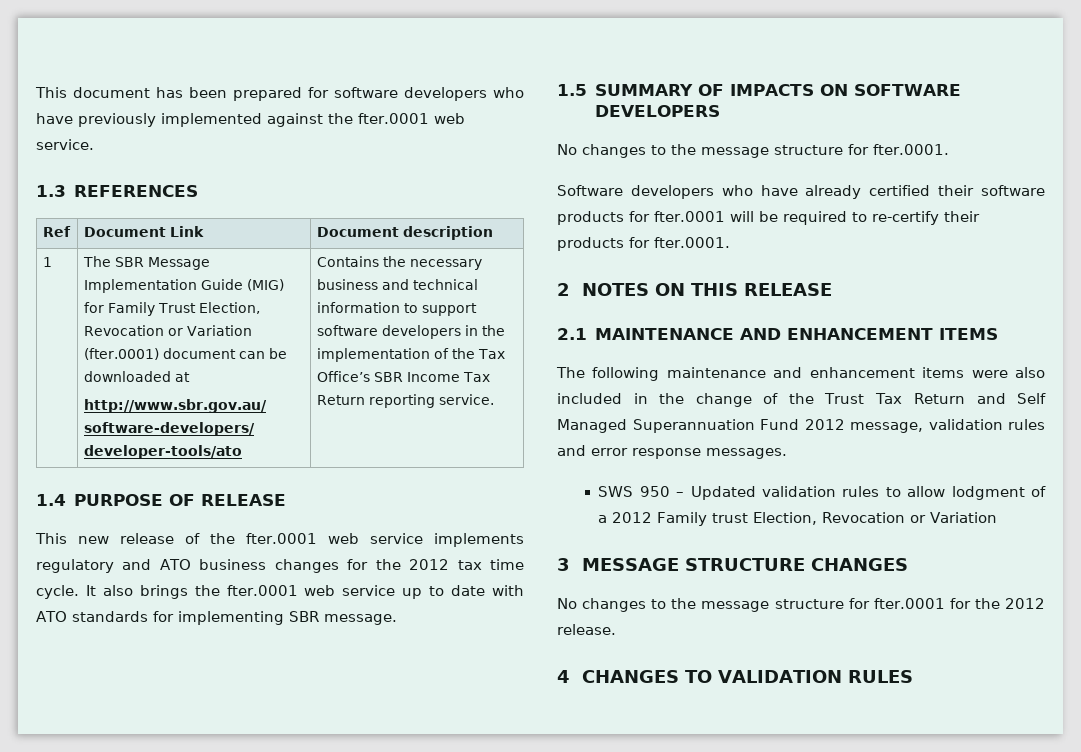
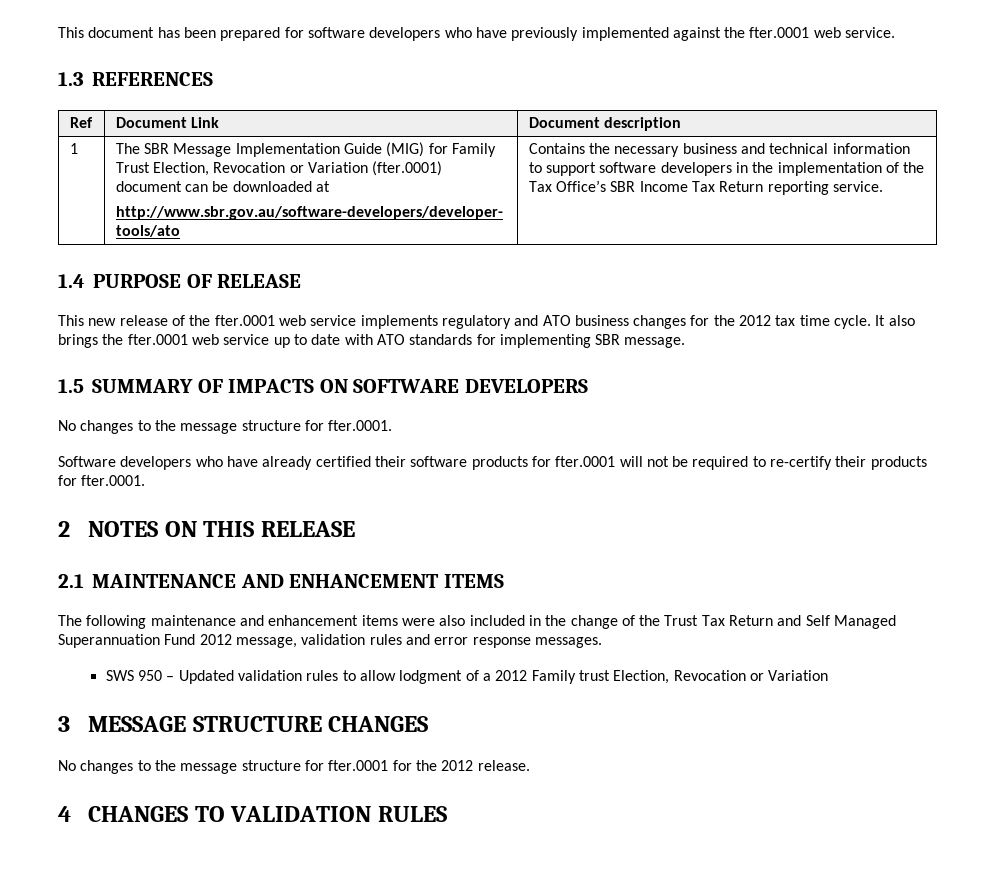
(754, 216) none -> [646,456,669,467] not

